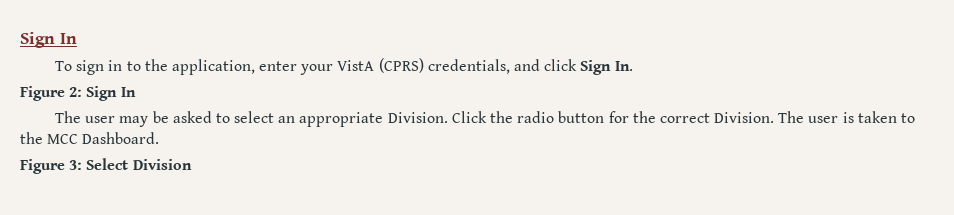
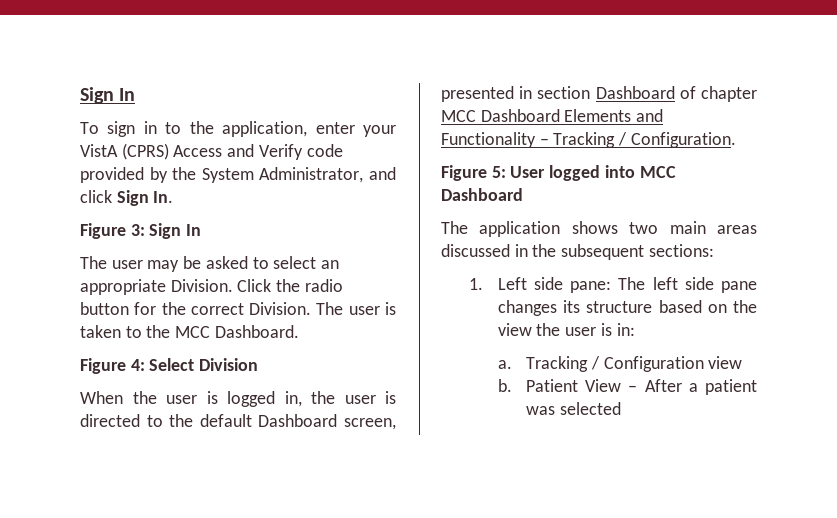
[427,59,510,74] credentials, -> [173,144,343,160] [80,167,364,183] Access and Verify code provided by the System Administrator,
[69,87,83,97] 2: -> [130,224,145,236] 3:
[69,160,83,170] 3: -> [130,359,145,371] 4:
(192, 164) none -> [80,391,396,407] [80,414,396,430] [441,86,757,102] [441,109,664,122] [441,132,736,148] [441,165,676,181] [441,188,523,201] [441,221,757,237] [441,244,714,260] [469,277,757,293] [497,300,757,316] [497,323,635,336] [497,356,743,372] [497,379,757,395] [526,402,621,415] // When the user is logged in, the user is directed to the default Dashboard screen, presented in section Dashboard of chapter MCC Dashboard Elements and Functionality – Tracking / Configuration. // Figure 5: User logged into MCC Dashboard // The application shows two main areas discussed in the subsequent sections: // 1. Left side pane: The left side pane changes its structure based on the view the user is in: // a. Tracking / Configuration view // b. Patient View – After a patient was selected

